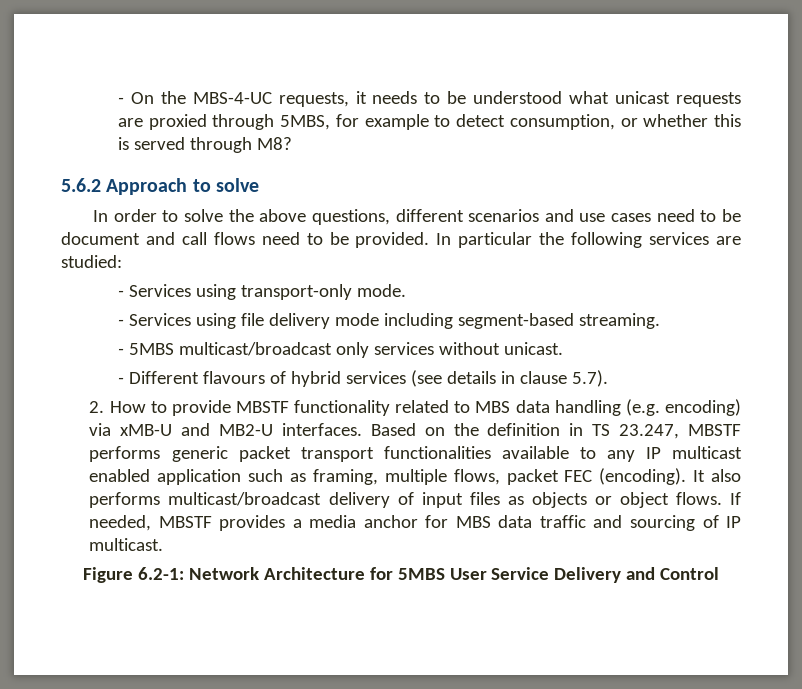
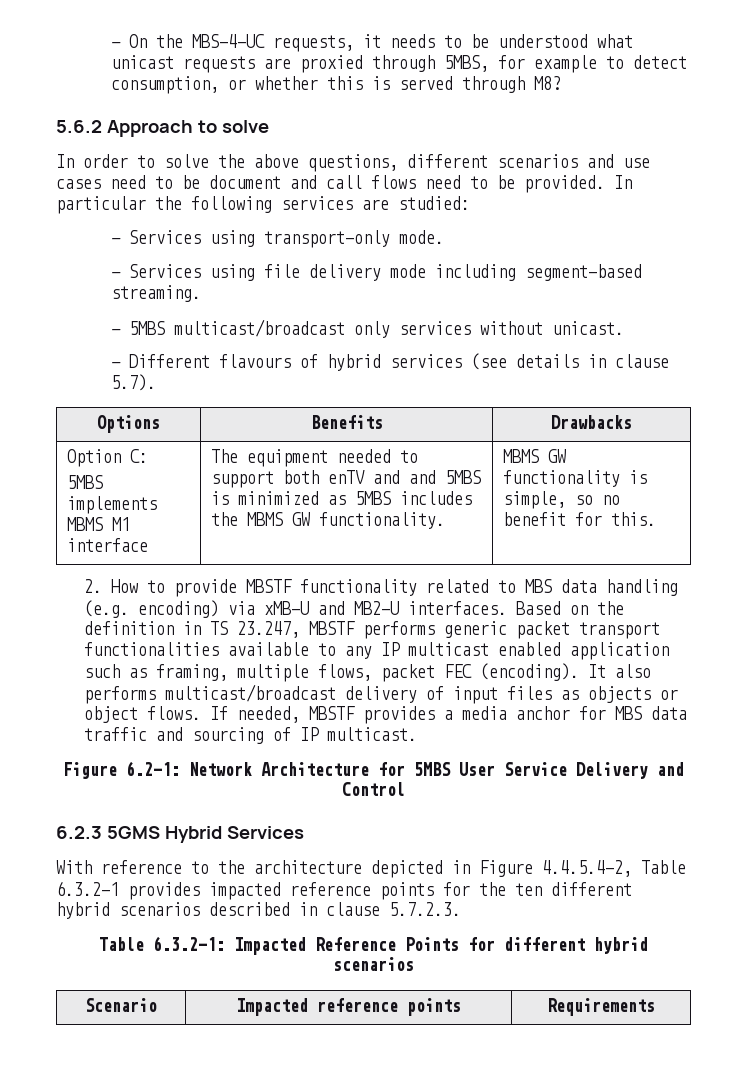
(608, 378) none -> [97,415,160,433] [310,415,383,429] [551,415,632,429] [67,449,149,467] [67,475,104,489] [67,496,158,514] [67,517,131,531] [67,538,149,552] [211,449,419,467] [211,470,482,488] [211,491,473,505] [211,512,446,529] [503,449,567,463] [503,470,648,487] [503,491,621,509] [503,512,657,526] // Options | Benefits | Drawbacks // Option C: // 5MBS implements MBMS M1 interface | The equipment needed to support both enTV and and 5MBS is minimized as 5MBS includes the MBMS GW functionality. | MBMS GW functionality is simple, so no benefit for this.
(720, 573) none -> [56,826,304,843] [56,860,686,878] [56,881,632,900] [56,902,461,919] [99,936,648,955] [333,957,414,971] [85,998,157,1012] [236,998,461,1016] [547,998,655,1016] // 6.2.3 5GMS Hybrid Services // With reference to the architecture depicted in Figure 4.4.5.4-2, Table 6.3.2-1 provides impacted reference points for the ten different hybrid scenarios described in clause 5.7.2.3. // Table 6.3.2-1: Impacted Reference Points for different hybrid scenarios // Scenario | Impacted reference points | Requirements

